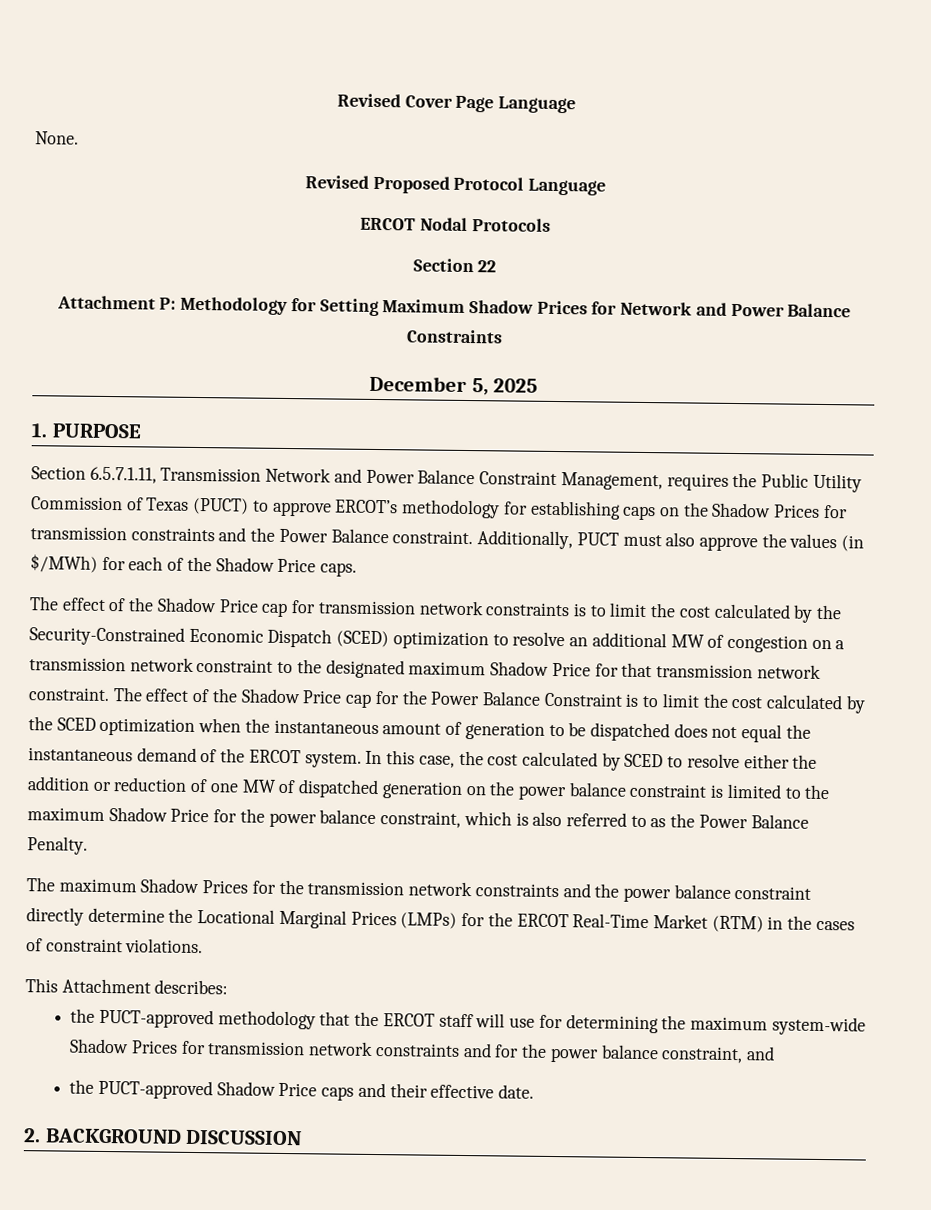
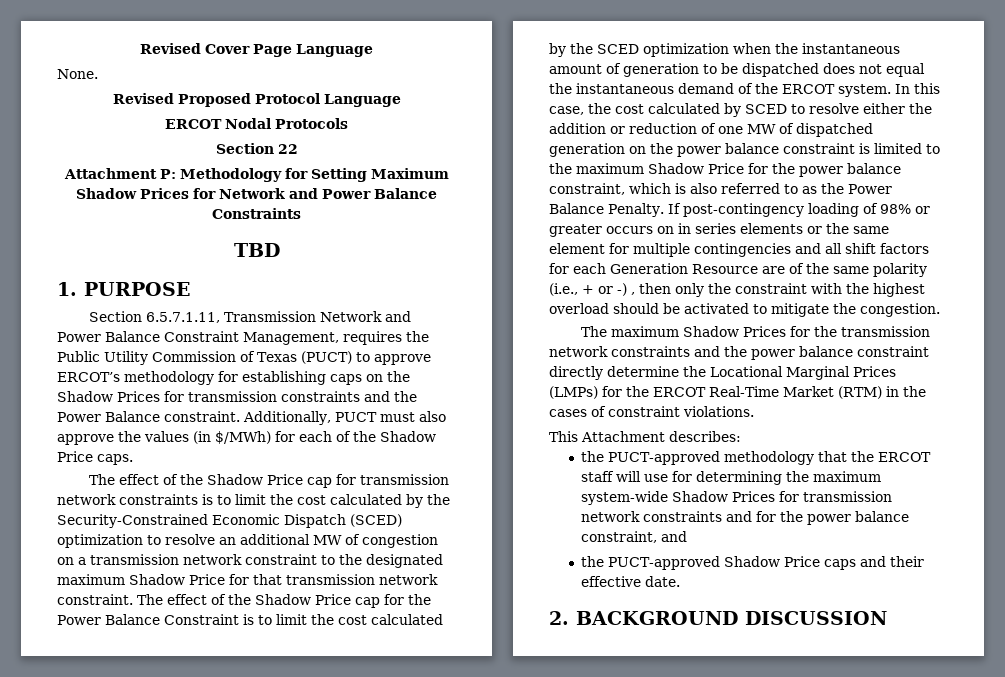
[368,375,539,396] December 5, 2025 -> [233,243,280,257] TBD
(88, 845) none -> [667,203,930,217] [549,223,889,237] [549,243,929,257] [549,263,927,277] [549,283,925,297] [549,303,940,317] If post-contingency loading of 98% or greater occurs on in series elements or the same element for multiple contingencies and all shift factors for each Generation Resource are of the same polarity (i.e., + or -) , then only the constraint with the highest overload should be activated to mitigate the congestion.

